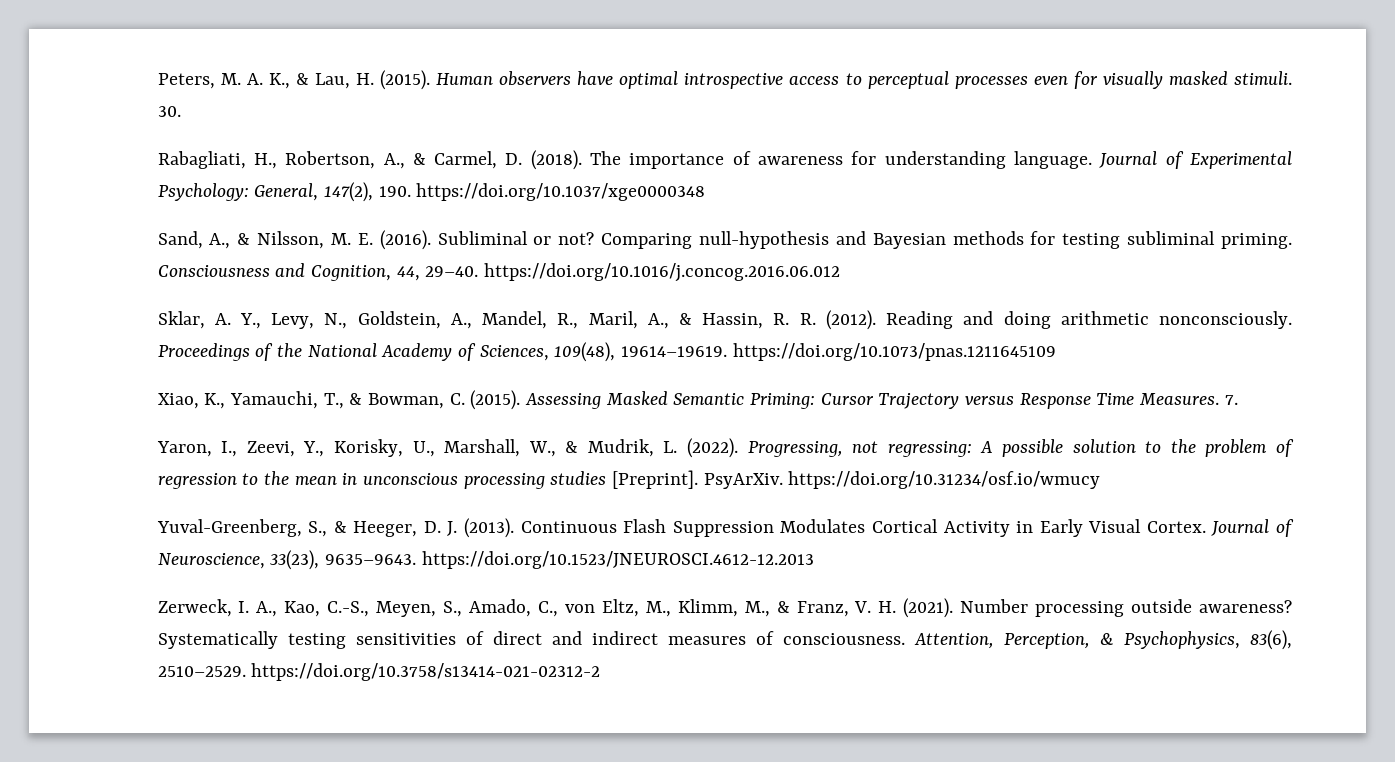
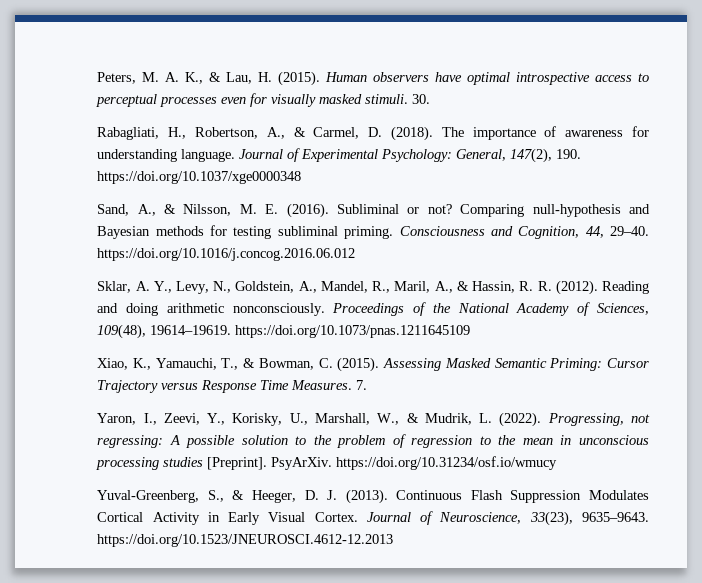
[157,598,1292,618] [157,630,1292,650] [157,663,601,681] // Zerweck, I. A., Kao, C.-S., Meyen, S., Amado, C., von Eltz, M., Klimm, M., & Franz, V. H. (2021). Number processing outside awareness? Systematically testing sensitivities of direct and indirect measures of consciousness. Attention, Perception, & Psychophysics, 83(6), 2510–2529. https://doi.org/10.3758/s13414-021-02312-2 -> (394, 540) none

